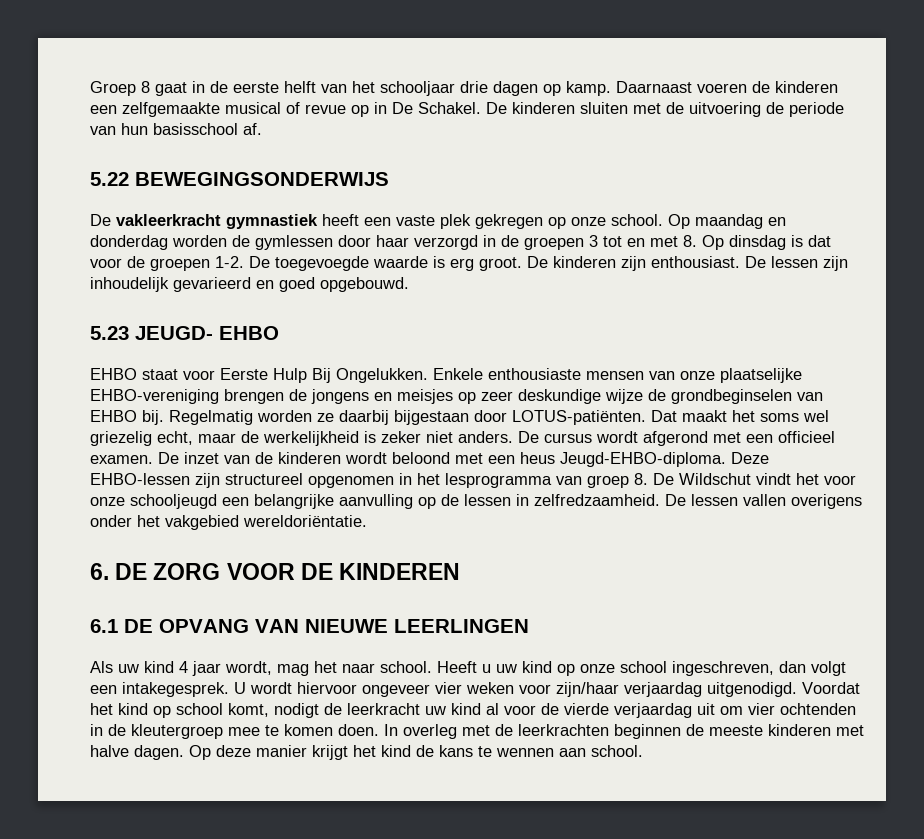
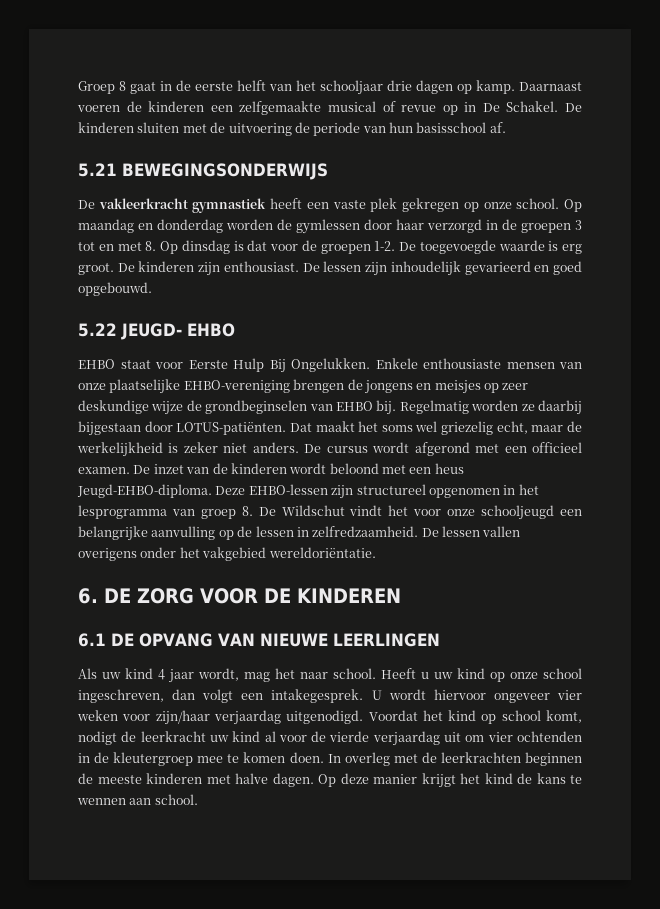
[90,172,129,186] 5.22 -> [78,163,117,177] 5.21
[90,326,129,340] 5.23 -> [78,323,117,337] 5.22

